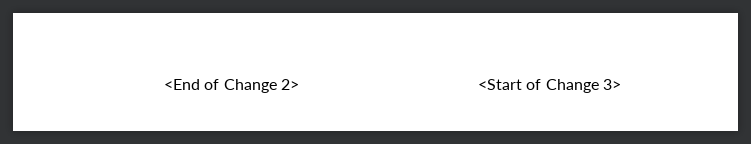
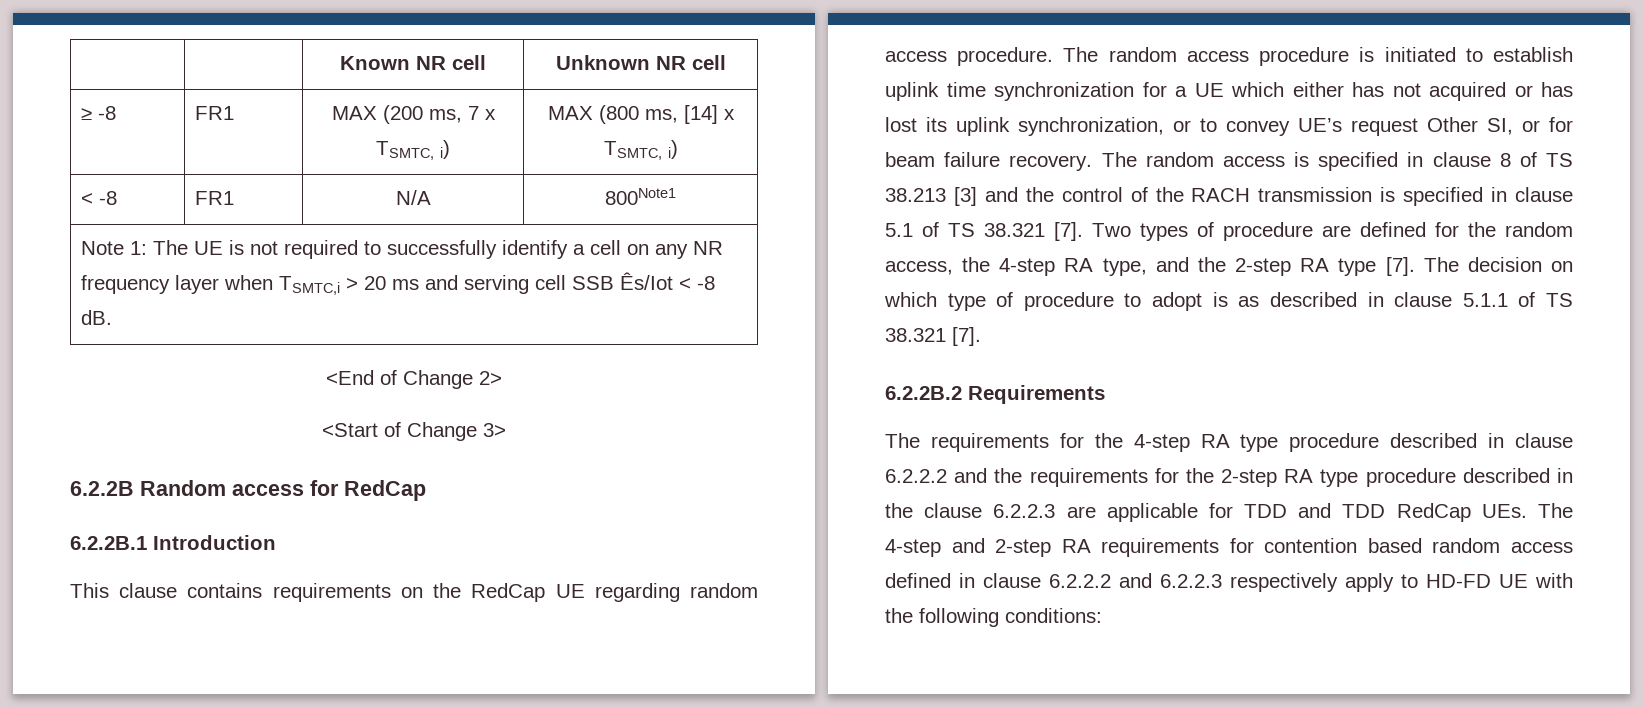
(164, 84) none -> [339,55,486,70] [555,55,726,70] [80,106,116,120] [194,106,234,120] [331,105,496,124] [375,140,450,160] [547,105,735,124] [603,140,678,160] [80,191,117,205] [194,191,234,205] [395,190,431,205] [605,188,676,205] [80,240,723,259] [80,272,715,295] [80,310,112,325] | | Known NR cell | Unknown NR cell // ≥ -8 | FR1 | MAX (200 ms, 7 x TSMTC, i) | MAX (800 ms, [14] x TSMTC, i) // < -8 | FR1 | N/A | 800Note1 // Note 1: The UE is not required to successfully identify a cell on any NR frequency layer when TSMTC,i > 20 ms and serving cell SSB Ês/Iot < -8 dB. //
(621, 84) none -> [70,480,426,501] [70,535,276,550] [70,583,758,602] [885,47,1573,66] [885,82,1573,101] [885,117,1573,136] [885,152,1573,171] [885,187,1573,206] [885,222,1573,241] [885,257,1573,276] [884,292,1574,311] [885,327,981,346] [885,385,1105,404] [885,433,1573,452] [885,468,1573,487] [885,503,1573,522] [885,538,1573,557] [885,573,1573,592] [885,608,1102,627] // 6.2.2B Random access for RedCap // 6.2.2B.1 Introduction // This clause contains requirements on the RedCap UE regarding random access procedure. The random access procedure is initiated to establish uplink time synchronization for a UE which either has not acquired or has lost its uplink synchronization, or to convey UE’s request Other SI, or for beam failure recovery. The random access is specified in clause 8 of TS 38.213 [3] and the control of the RACH transmission is specified in clause 5.1 of TS 38.321 [7]. Two types of procedure are defined for the random access, the 4-step RA type, and the 2-step RA type [7]. The decision on which type of procedure to adopt is as described in clause 5.1.1 of TS 38.321 [7]. // 6.2.2B.2 Requirements // The requirements for the 4-step RA type procedure described in clause 6.2.2.2 and the requirements for the 2-step RA type procedure described in the clause 6.2.2.3 are applicable for TDD and TDD RedCap UEs. The 4-step and 2-step RA requirements for contention based random access defined in clause 6.2.2.2 and 6.2.2.3 respectively apply to HD-FD UE with the following conditions:

